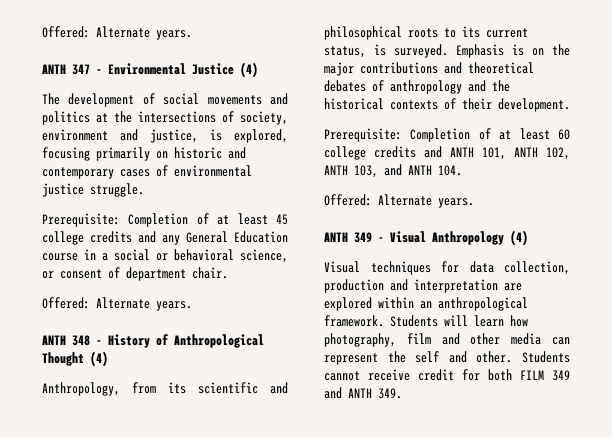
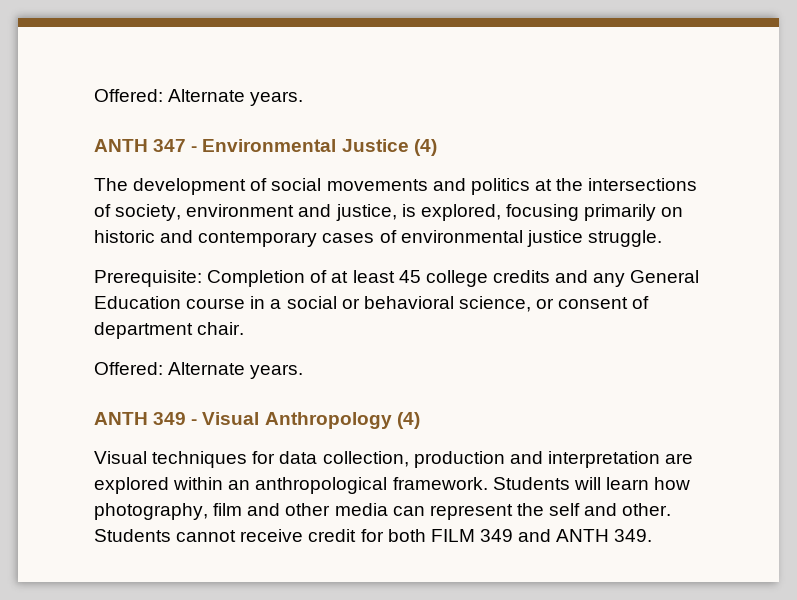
[42,334,264,348] [42,351,108,367] [42,382,288,396] [324,26,528,40] [324,44,570,58] [324,62,534,76] [324,80,510,94] [324,98,570,112] [324,128,570,142] [324,146,570,160] [324,164,462,178] [324,194,474,208] // ANTH 348 - History of Anthropological Thought (4) // Anthropology, from its scientific and philosophical roots to its current status, is surveyed. Emphasis is on the major contributions and theoretical debates of anthropology and the historical contexts of their development. // Prerequisite: Completion of at least 60 college credits and ANTH 101, ANTH 102, ANTH 103, and ANTH 104. // Offered: Alternate years. -> (304, 371) none

